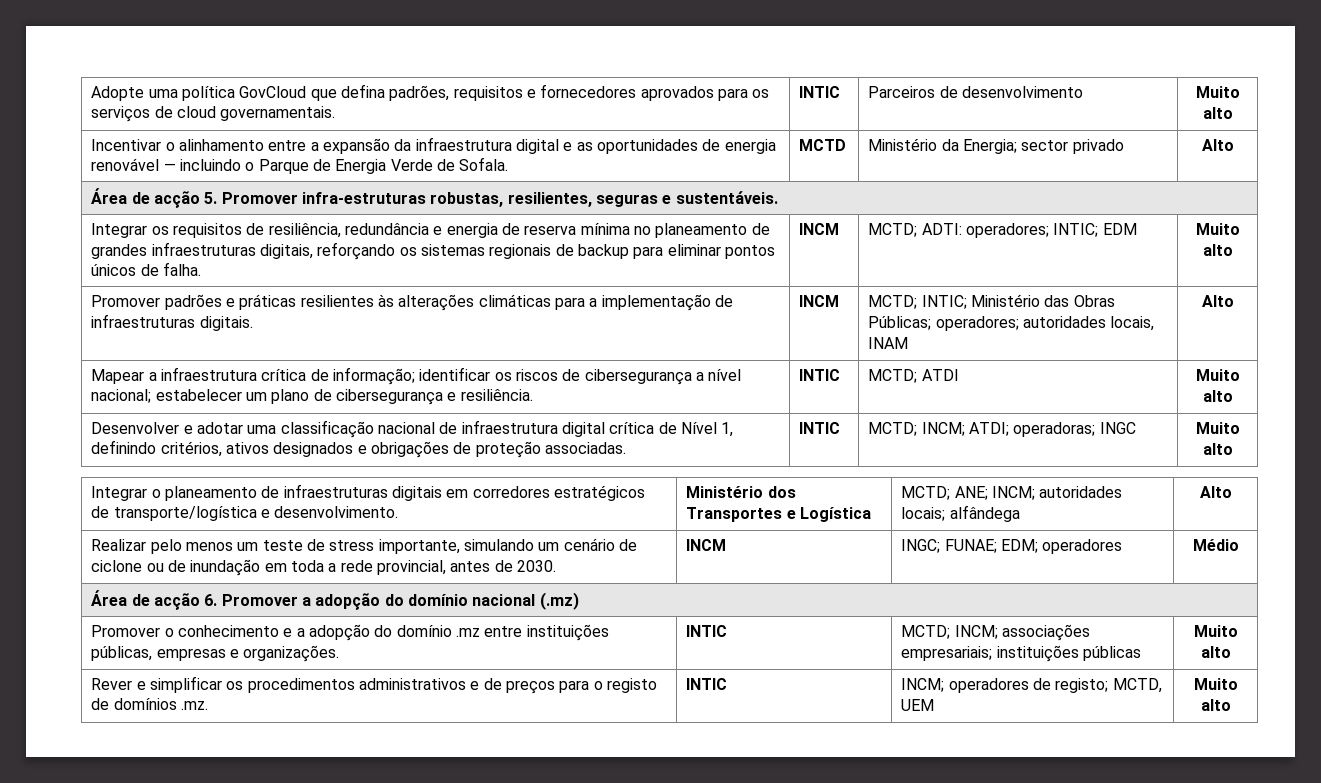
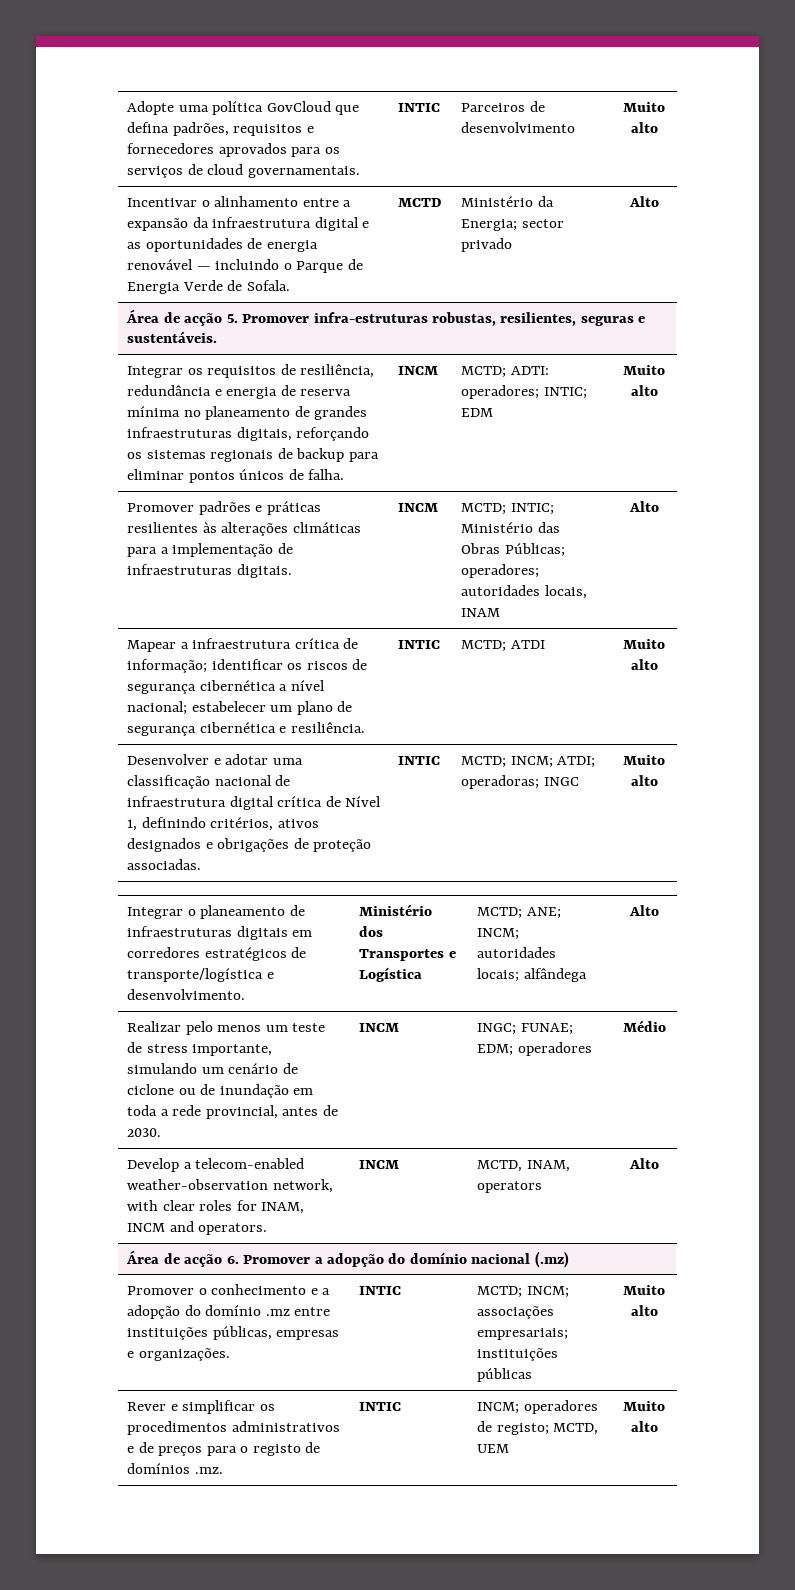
[584,369,692,385] cibersegurança -> [127,680,276,694] segurança cibernética
[336,389,444,405] cibersegurança -> [127,722,276,736] segurança cibernética
(1239, 545) none -> [127,1158,305,1172] [127,1179,333,1193] [127,1200,305,1214] [127,1221,268,1235] [359,1160,400,1169] [477,1160,570,1172] [477,1181,543,1193] [628,1158,659,1169] // Develop a telecom-enabled weather-observation network, with clear roles for INAM, INCM and operators. | INCM | MCTD, INAM, operators | Alto

